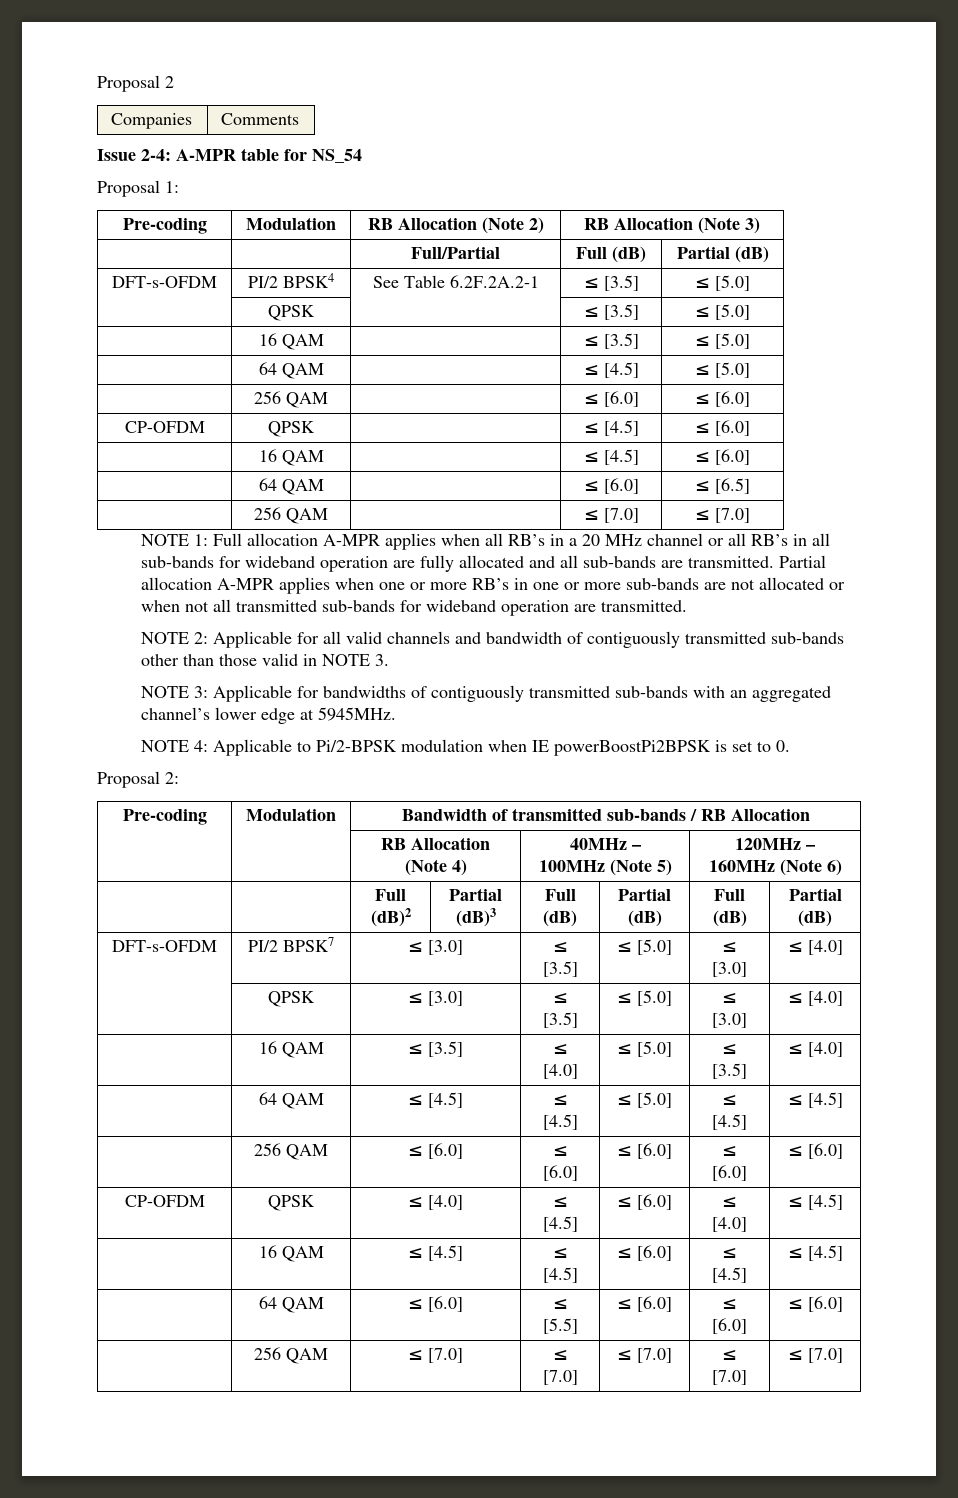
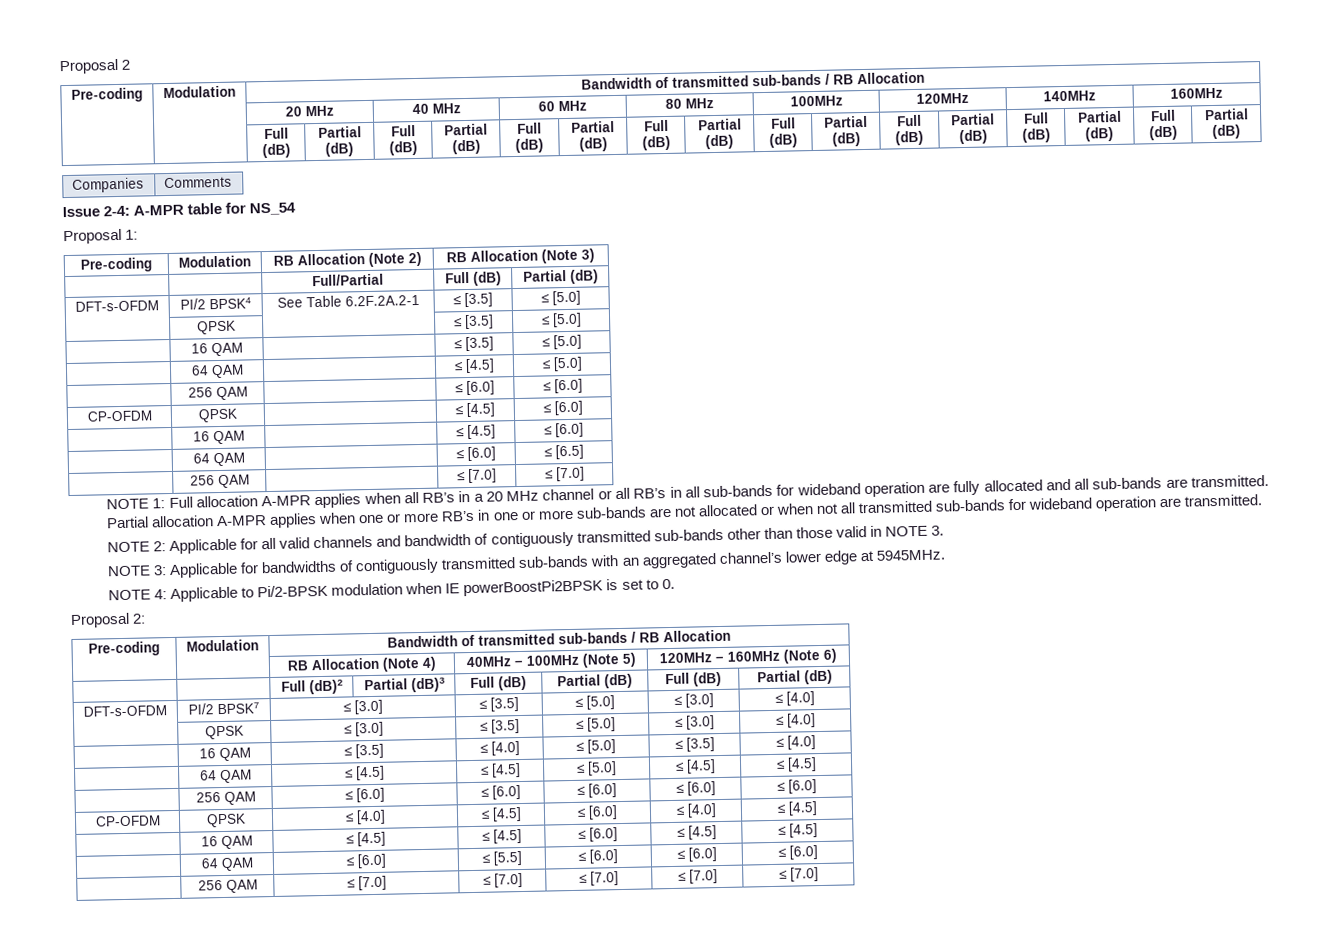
(174, 82) none -> [71,87,143,103] [163,85,236,99] [581,71,925,90] [285,105,334,117] [411,103,461,115] [538,100,587,112] [665,98,714,109] [789,95,843,107] [916,92,969,104] [1043,90,1096,102] [1170,87,1223,99] [263,127,289,140] [261,143,291,159] [317,126,362,138] [325,142,354,157] [390,125,416,137] [388,140,418,156] [444,123,488,136] [451,139,481,155] [517,122,542,134] [515,138,544,153] [571,121,615,133] [578,137,608,152] [643,119,669,132] [641,135,671,151] [697,118,742,131] [705,134,734,150] [770,117,796,129] [768,133,798,148] [824,115,868,128] [831,132,861,147] [897,114,922,127] [895,130,924,146] [951,113,995,126] [958,129,988,145] [1023,112,1049,124] [1021,128,1051,143] [1077,110,1122,123] [1085,126,1114,142] [1149,109,1176,122] [1148,125,1178,141] [1203,108,1249,121] [1212,124,1241,140] // Pre-coding | Modulation | Bandwidth of transmitted sub-bands / RB Allocation // | | 20 MHz | 40 MHz | 60 MHz | 80 MHz | 100MHz | 120MHz | 140MHz | 160MHz // | | Full (dB) | Partial (dB) | Full (dB) | Partial (dB) | Full (dB) | Partial (dB) | Full (dB) | Partial (dB) | Full (dB) | Partial (dB) | Full (dB) | Partial (dB) | Full (dB) | Partial (dB) | Full (dB) | Partial (dB)

